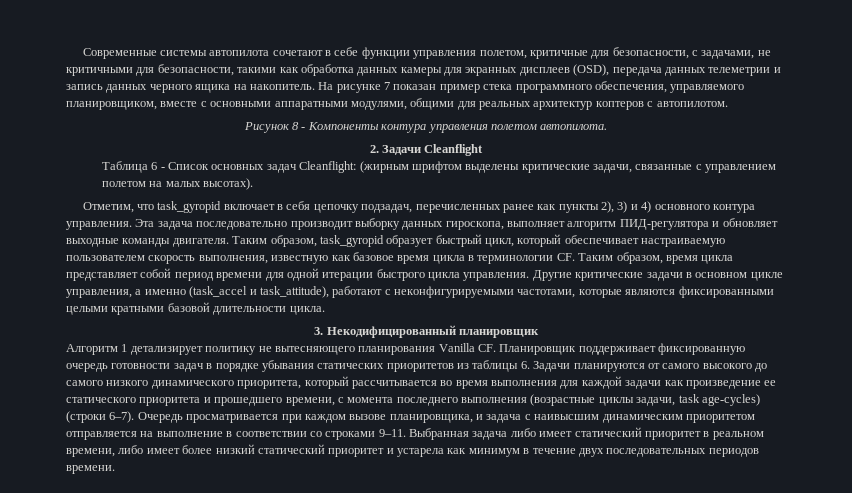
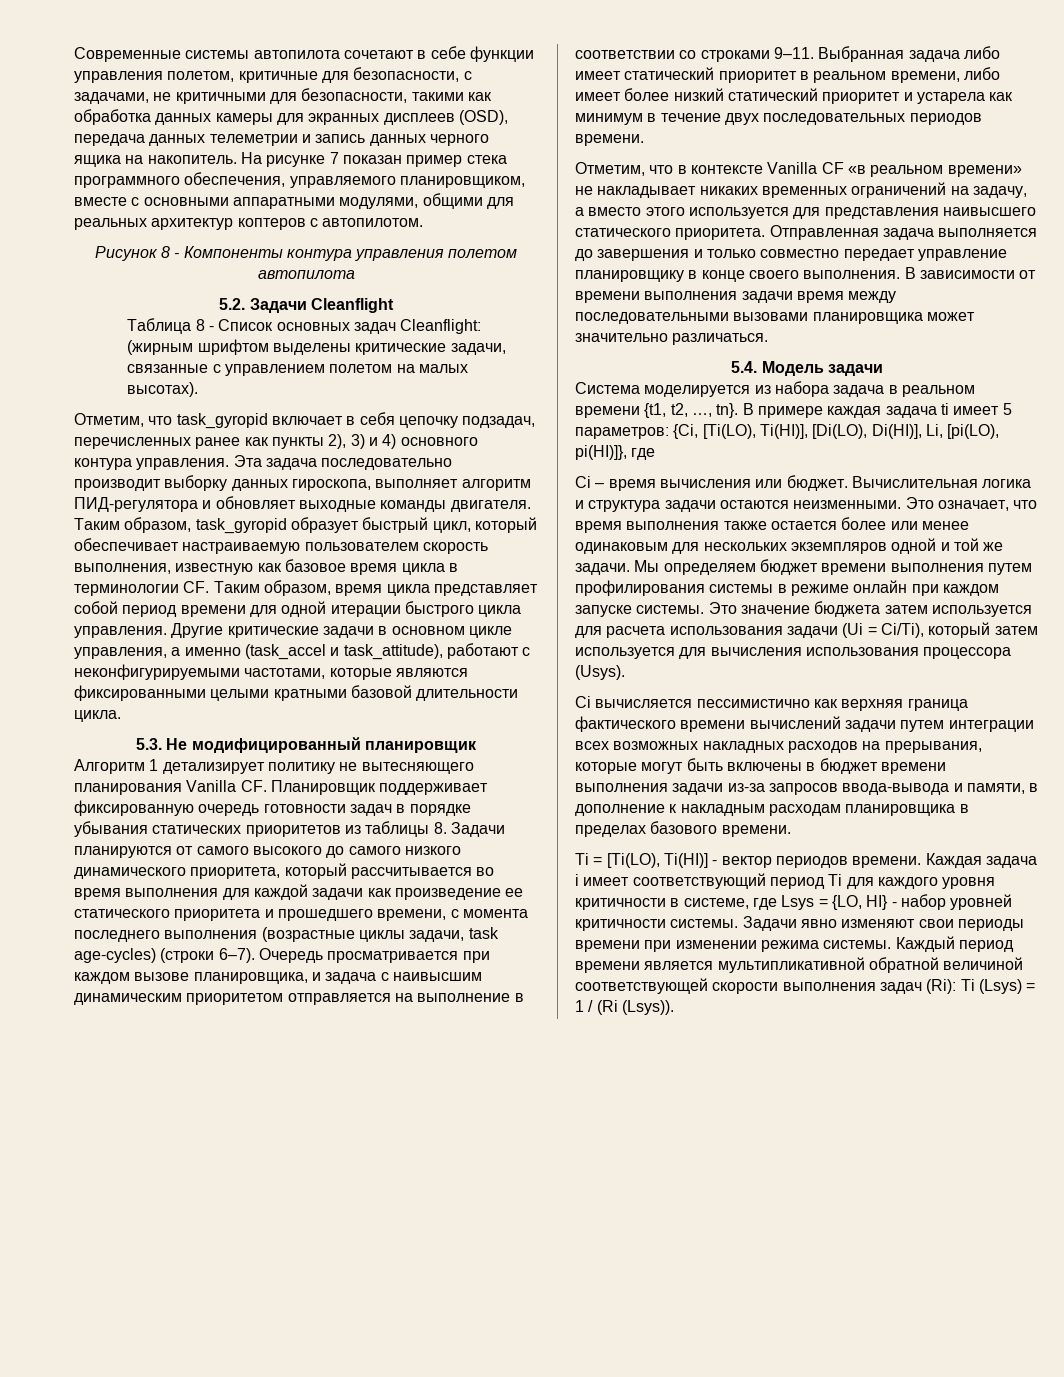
[540,124,608,130] [369,145,379,153] автопилота. // 2. -> [257,270,355,279] [219,298,246,310] автопилота // 5.2.
[151,162,158,170] 6 -> [195,319,205,331] 8
[314,325,456,338] 3. Некодифицированный -> [136,737,361,753] 5.3. Не модифицированный
[520,361,530,369] 6. -> [433,822,447,834] 8.
(115, 469) none -> [575,162,1022,177] [575,182,1027,198] [575,207,1036,219] [575,225,1038,240] [575,249,1007,261] [575,267,1037,282] [575,291,897,303] [575,312,975,324] [575,333,769,345] [731,361,883,376] [575,381,975,397] [575,403,1012,418] [575,424,1000,439] [575,445,656,460] [575,475,1032,491] [575,497,1038,512] [575,517,969,533] [575,538,1004,554] [575,559,1032,575] [575,580,999,596] [575,601,1032,617] [575,622,1038,638] [575,647,1012,659] [575,665,625,680] [575,696,968,711] [575,716,1034,732] [575,741,982,753] [575,758,946,774] [575,783,1039,795] [575,804,969,816] [575,821,791,837] [575,853,1037,868] [575,873,996,889] [575,894,1013,910] [575,916,1024,931] [575,936,1014,952] [575,957,1024,973] [575,978,1036,994] [575,1000,674,1015] // Отметим, что в контексте Vanilla CF «в реальном времени» не накладывает никаких временных ограничений на задачу, а вместо этого используется для представления наивысшего статического приоритета. Отправленная задача выполняется до завершения и только совместно передает управление планировщику в конце своего выполнения. В зависимости от времени выполнения задачи время между последовательными вызовами планировщика может значительно различаться. // 5.4. Модель задачи // Система моделируется из набора задача в реальном времени {t1, t2, …, tn}. В примере каждая задача ti имеет 5 параметров: {Ci, [Ti(LO), Ti(HI)], [Di(LO), Di(HI)], Li, [pi(LO), pi(HI)]}, где // Ci – время вычисления или бюджет. Вычислительная логика и структура задачи остаются неизменными. Это означает, что время выполнения также остается более или менее одинаковым для нескольких экземпляров одной и той же задачи. Мы определяем бюджет времени выполнения путем профилирования системы в режиме онлайн при каждом запуске системы. Это значение бюджета затем используется для расчета использования задачи (Ui = Ci/Ti), который затем используется для вычисления использования процессора (Usys). // Ci вычисляется пессимистично как верхняя граница фактического времени вычислений задачи путем интеграции всех возможных накладных расходов на прерывания, которые могут быть включены в бюджет времени выполнения задачи из-за запросов ввода-вывода и памяти, в дополнение к накладным расходам планировщика в пределах базового времени. // Ti = [Ti(LO), Ti(HI)] - вектор периодов времени. Каждая задача i имеет соответствующий период Ti для каждого уровня критичности в системе, где Lsys = {LO, HI} - набор уровней критичности системы. Задачи явно изменяют свои периоды времени при изменении режима системы. Каждый период времени является мультипликативной обратной величиной соответствующей скорости выполнения задач (Ri): Ti (Lsys) = 1 / (Ri (Lsys)).

